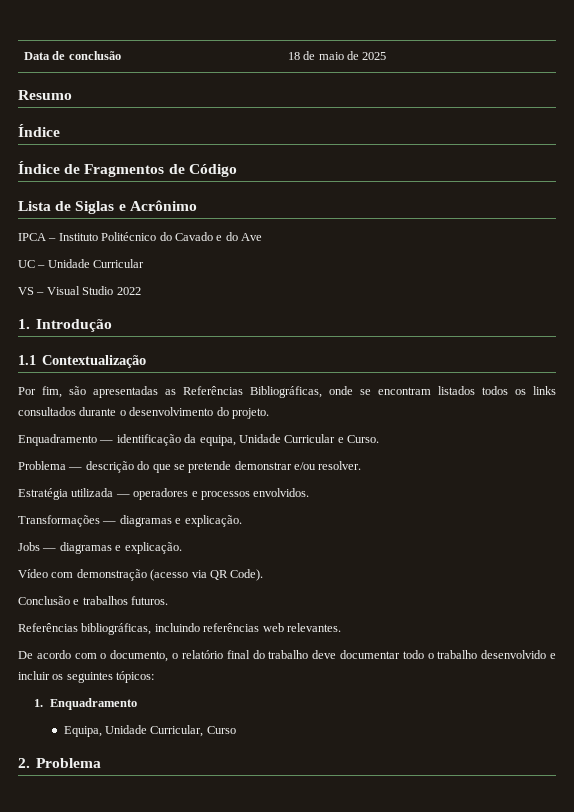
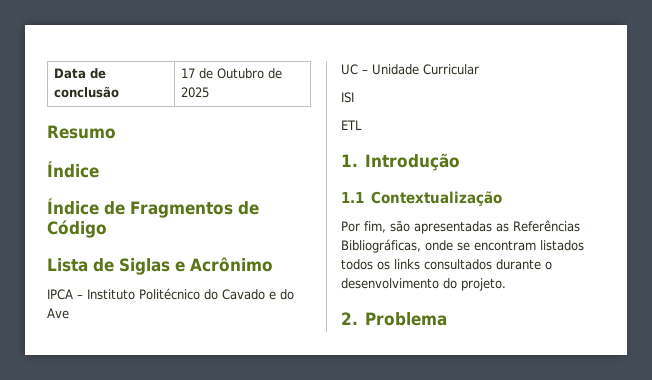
[287,51,344,60] 18 de maio -> [181,68,265,79] 17 de Outubro
[18,286,141,295] VS – Visual Studio 2022 -> [341,92,354,103] [341,120,362,130] ISI // ETL
[18,434,379,446] [18,461,362,473] [18,488,310,500] [18,515,242,527] [18,542,182,554] [18,569,264,581] [18,596,169,605] [18,623,341,635] [18,650,556,662] [18,671,155,683] [33,698,137,710] [63,725,236,737] // Enquadramento — identificação da equipa, Unidade Curricular e Curso. // Problema — descrição do que se pretende demonstrar e/ou resolver. // Estratégia utilizada — operadores e processos envolvidos. // Transformações — diagramas e explicação. // Jobs — diagramas e explicação. // Vídeo com demonstração (acesso via QR Code). // Conclusão e trabalhos futuros. // Referências bibliográficas, incluindo referências web relevantes. // De acordo com o documento, o relatório final do trabalho deve documentar todo o trabalho desenvolvido e incluir os seguintes tópicos: // 1. Enquadramento // Equipa, Unidade Curricular, Curso -> (506, 284) none

